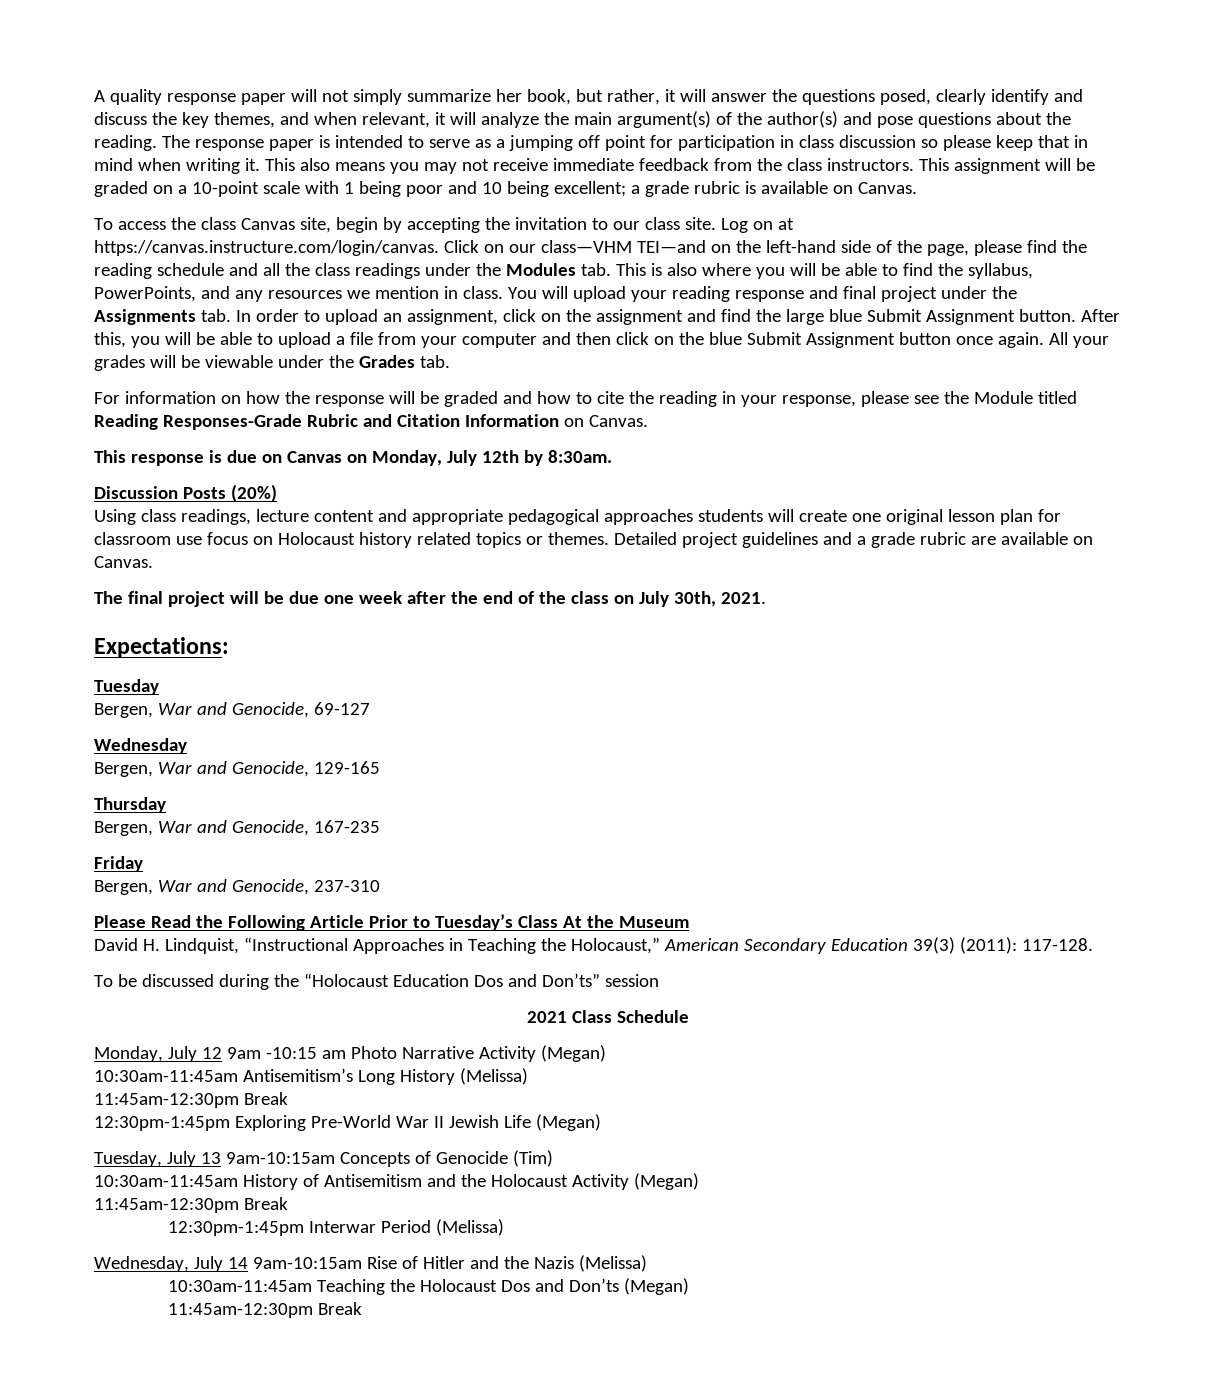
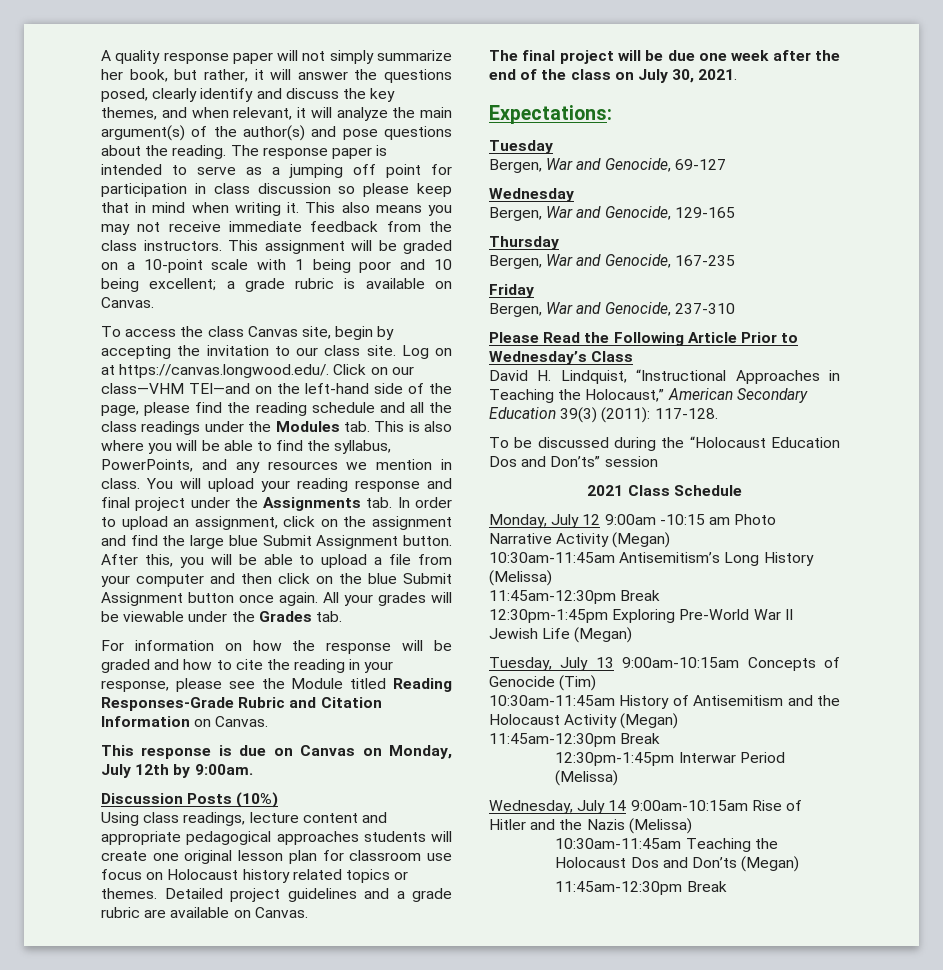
[94,240,439,256] https://canvas.instructure.com/login/canvas. -> [119,364,330,378] https://canvas.longwood.edu/.
[547,450,612,463] 8:30am. -> [194,764,253,775] 9:00am.
[230,484,277,502] (20%) -> [236,792,279,808] (10%)
[673,591,716,607] 30th, -> [672,69,695,83] 30,
[434,914,689,931] Tuesday’s Class At the Museum -> [489,351,634,365] Wednesday’s Class
[226,1047,261,1059] 9am -> [604,514,656,525] 9:00am
[225,1152,335,1164] 9am-10:15am -> [622,657,740,668] 9:00am-10:15am
[252,1257,362,1269] 9am-10:15am -> [630,800,748,811] 9:00am-10:15am

